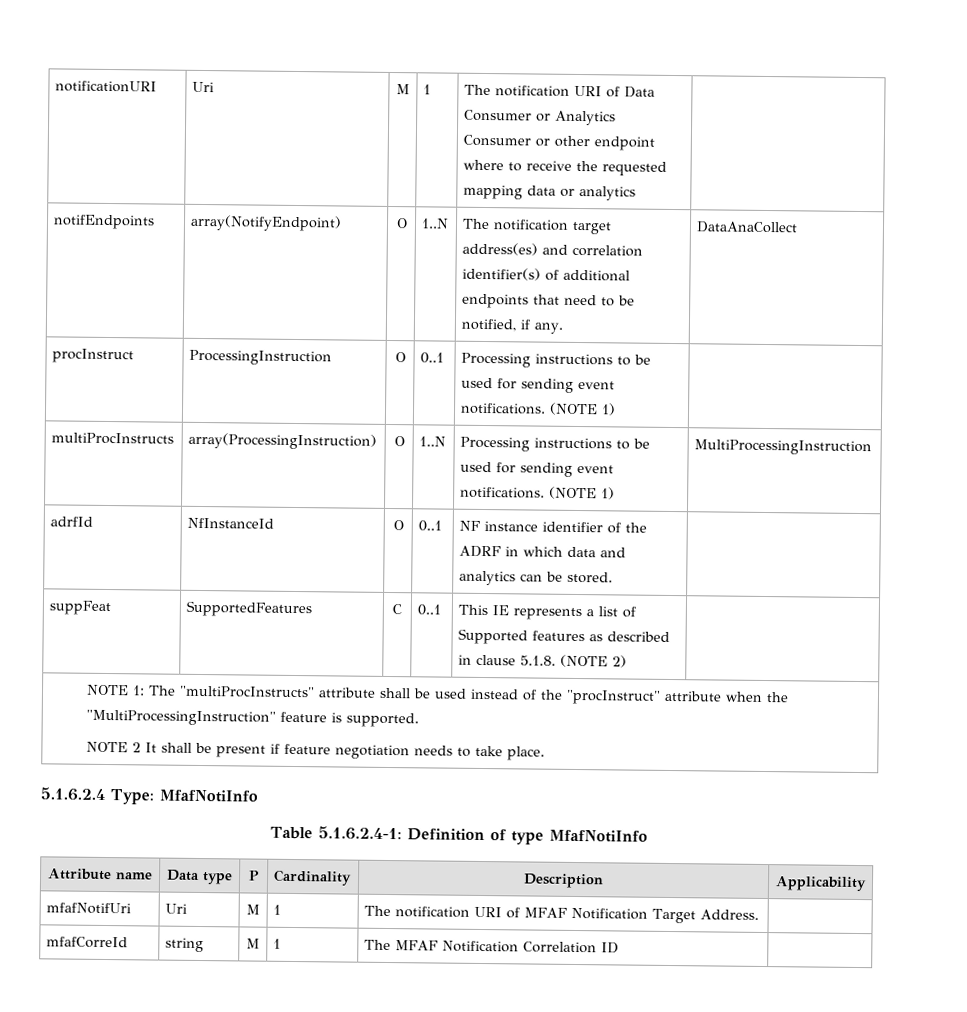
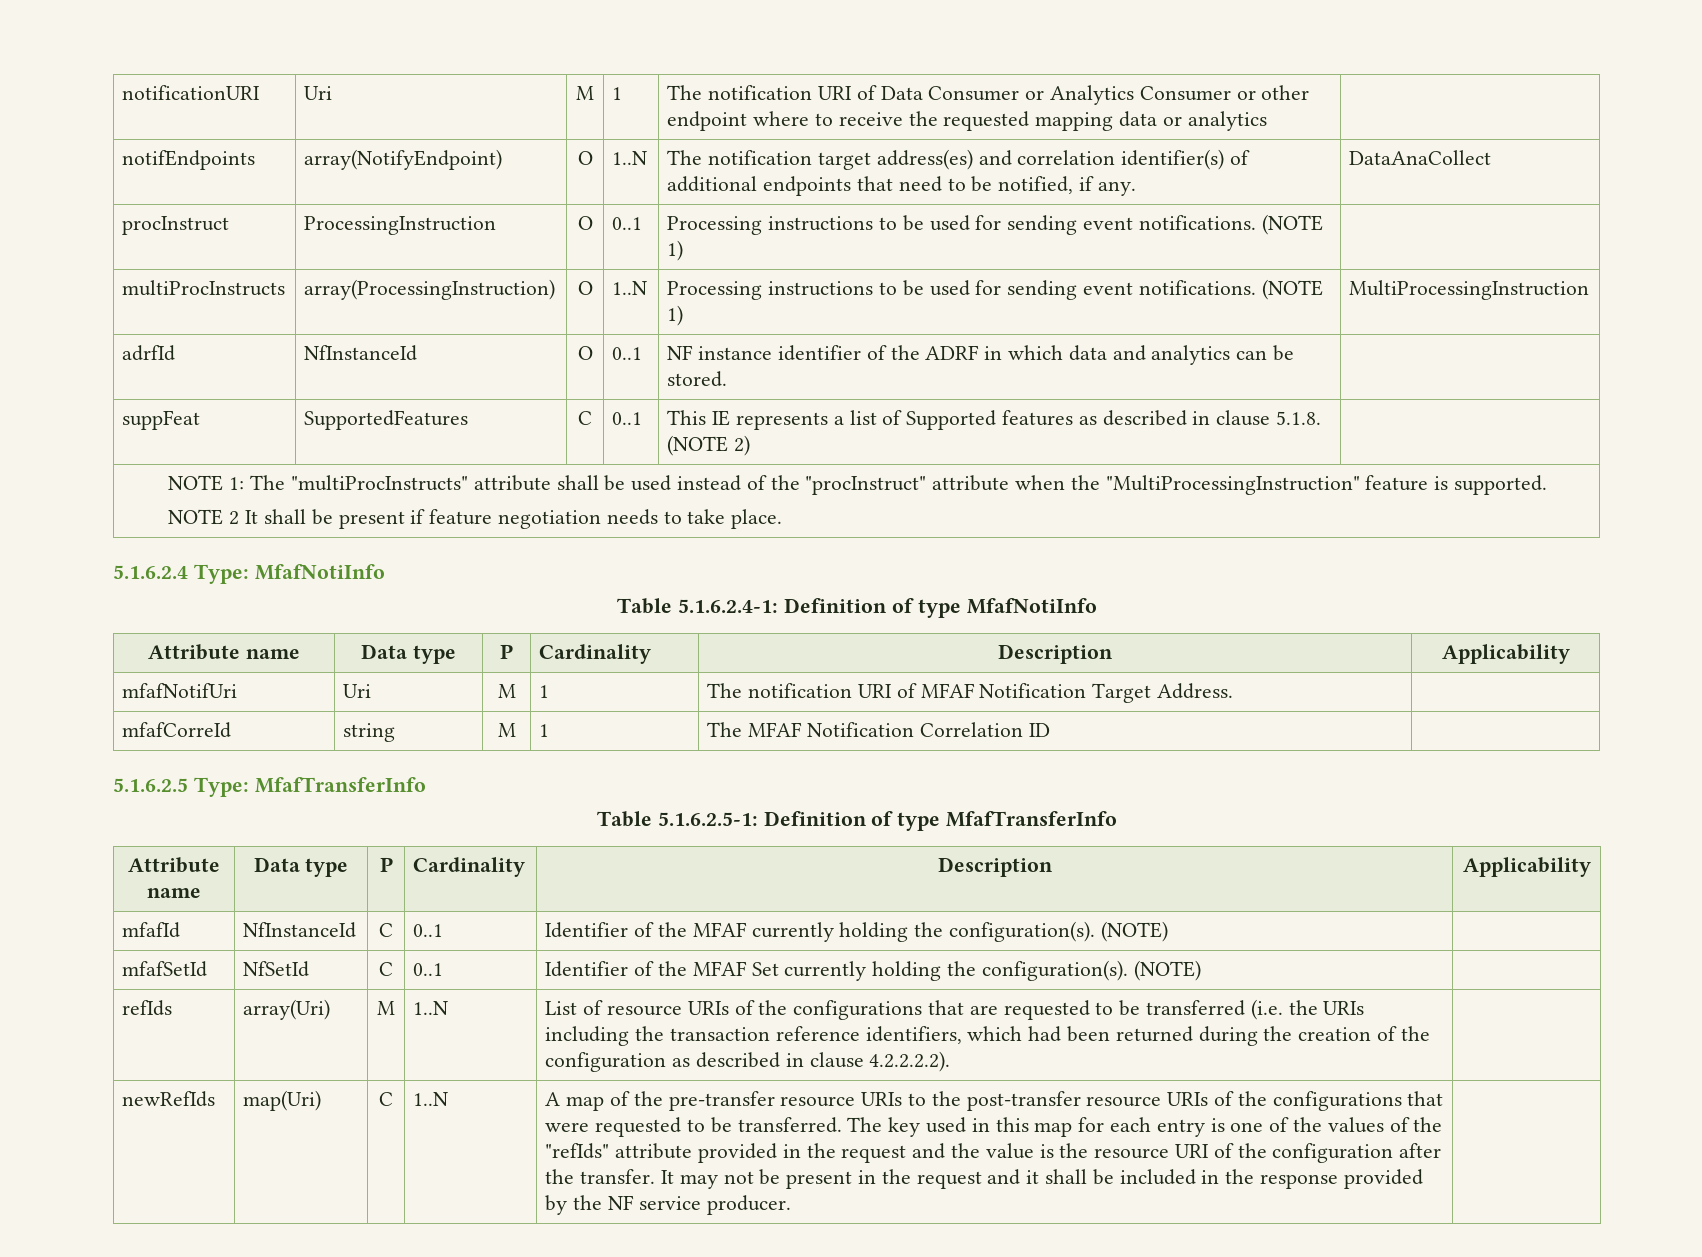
(620, 948) none -> [113,777,426,797] [596,811,1118,831] [128,857,220,873] [147,888,201,898] [253,857,349,877] [379,857,393,872] [413,857,526,877] [937,857,1053,877] [1462,857,1591,877] [122,922,181,938] [243,922,357,938] [379,923,393,937] [413,924,444,937] [545,921,1168,942] [122,961,208,977] [243,961,310,977] [379,962,393,976] [413,963,444,976] [545,960,1201,981] [122,1000,173,1016] [243,999,331,1020] [377,1001,395,1015] [413,1001,449,1015] [545,999,1365,1020] [545,1026,1430,1046] [545,1051,951,1072] [122,1091,216,1107] [243,1090,322,1111] [379,1092,393,1106] [413,1092,449,1106] [545,1091,1444,1111] [545,1117,1443,1137] [545,1143,1442,1163] [545,1169,1423,1189] [545,1195,791,1215] // 5.1.6.2.5 Type: MfafTransferInfo // Table 5.1.6.2.5-1: Definition of type MfafTransferInfo // Attribute name | Data type | P | Cardinality | Description | Applicability // mfafId | NfInstanceId | C | 0..1 | Identifier of the MFAF currently holding the configuration(s). (NOTE) | // mfafSetId | NfSetId | C | 0..1 | Identifier of the MFAF Set currently holding the configuration(s). (NOTE) | // refIds | array(Uri) | M | 1..N | List of resource URIs of the configurations that are requested to be transferred (i.e. the URIs including the transaction reference identifiers, which had been returned during the creation of the configuration as described in clause 4.2.2.2.2). | // newRefIds | map(Uri) | C | 1..N | A map of the pre-transfer resource URIs to the post-transfer resource URIs of the configurations that were requested to be transferred. The key used in this map for each entry is one of the values of the "refIds" attribute provided in the request and the value is the resource URI of the configuration after the transfer. It may not be present in the request and it shall be included in the response provided by the NF service producer. |

